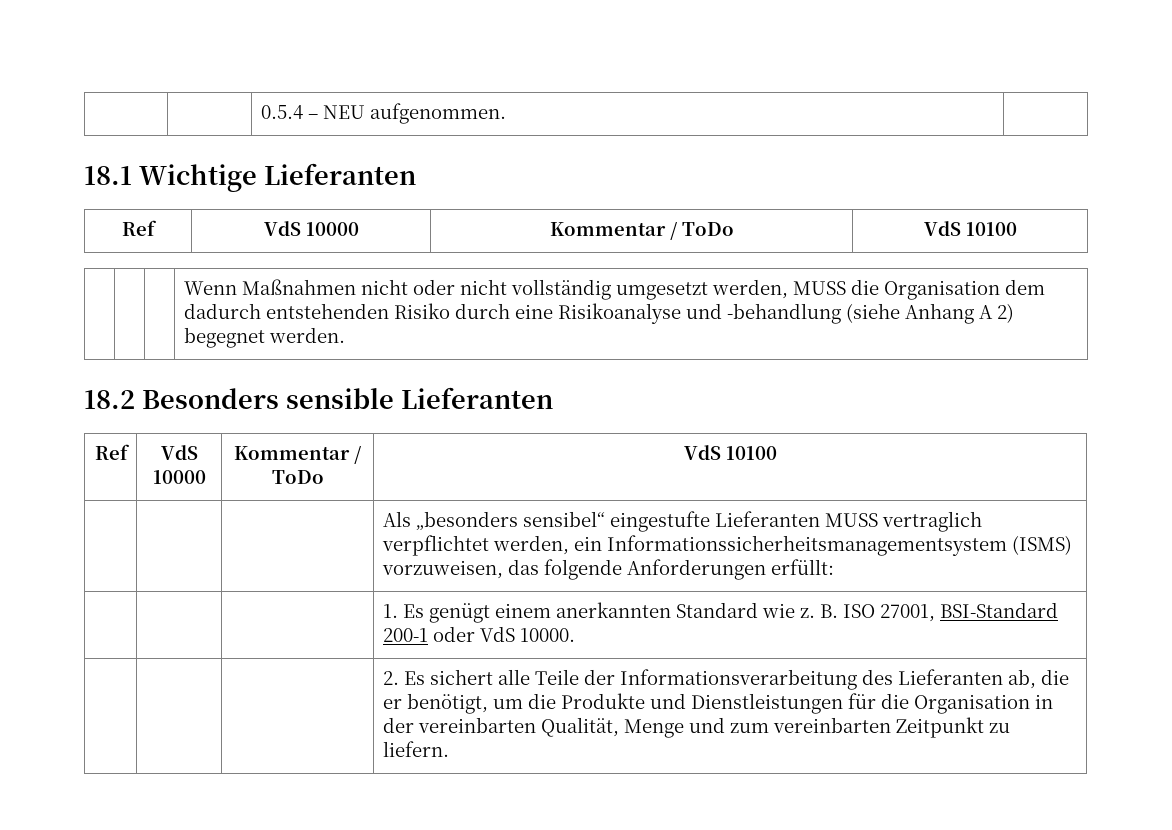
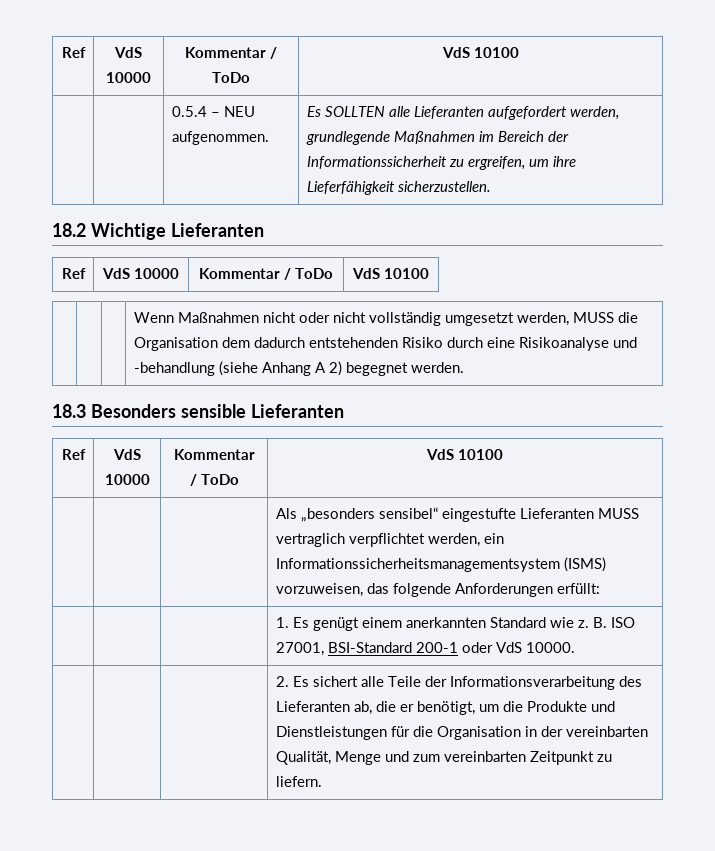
[260,103,506,124] [84,166,132,185] | | 0.5.4 – NEU aufgenommen. | // 18.1 -> [61,47,86,58] [114,47,142,58] [106,72,151,83] [185,47,277,59] [212,72,250,83] [441,47,519,58] [171,106,255,117] [171,131,269,145] [306,106,619,120] [305,131,569,145] [306,156,576,170] [306,181,491,195] [52,223,86,237] Ref | VdS 10000 | Kommentar / ToDo | VdS 10100 // | | 0.5.4 – NEU aufgenommen. | Es SOLLTEN alle Lieferanten aufgefordert werden, grundlegende Maßnahmen im Bereich der Informationssicherheit zu ergreifen, um ihre Lieferfähigkeit sicherzustellen. // 18.2
[84,390,135,409] 18.2 -> [52,404,86,418] 18.3

